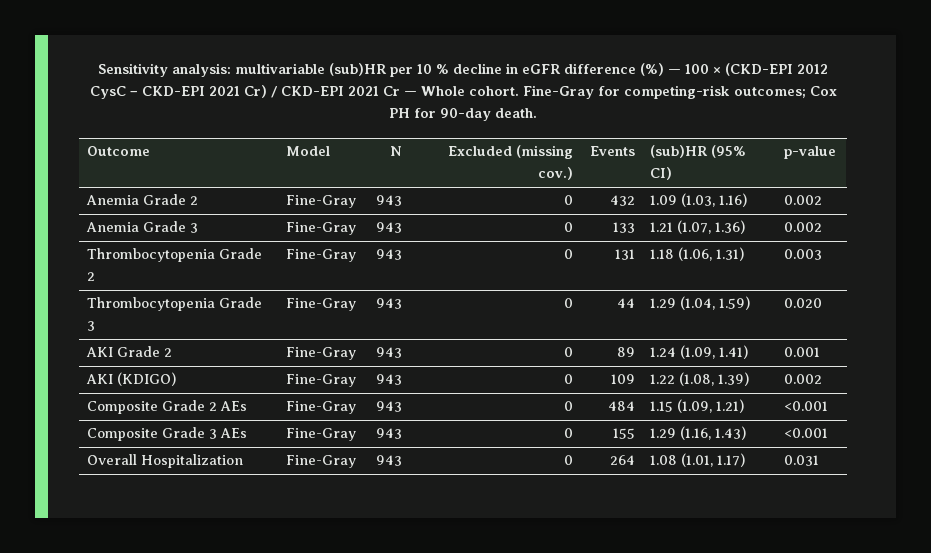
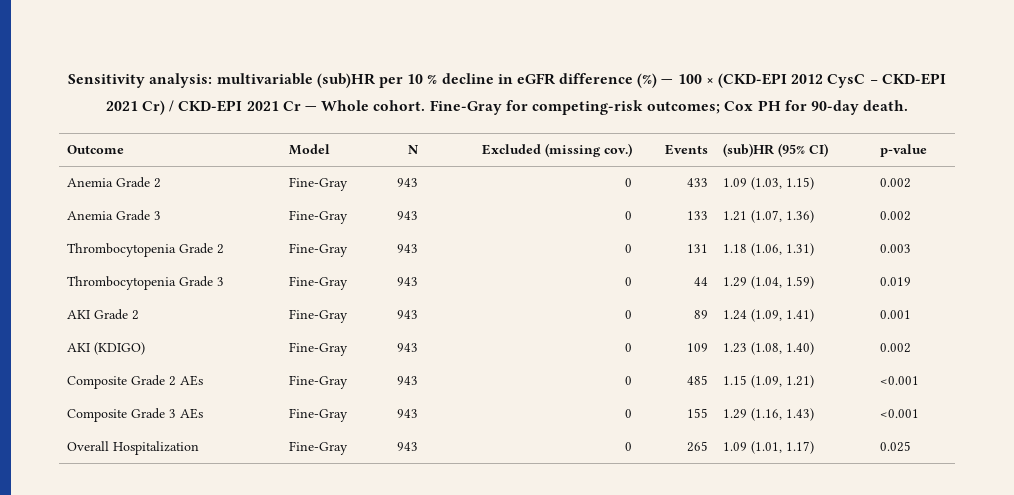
[609,195,635,206] 432 -> [686,178,708,187] 433
[719,193,748,207] 1.16) -> [786,177,815,190] 1.15)
[784,298,823,308] 0.020 -> [880,277,912,286] 0.019
[650,372,750,386] 1.22 (1.08, 1.39) -> [723,342,815,355] 1.23 (1.08, 1.40)
[607,401,635,411] 484 -> [686,375,708,385] 485
[609,455,635,465] [650,455,678,465] 264 | 1.08 -> [686,441,708,452] [723,442,748,451] 265 | 1.09
[784,455,820,466] 0.031 -> [880,441,912,452] 0.025

